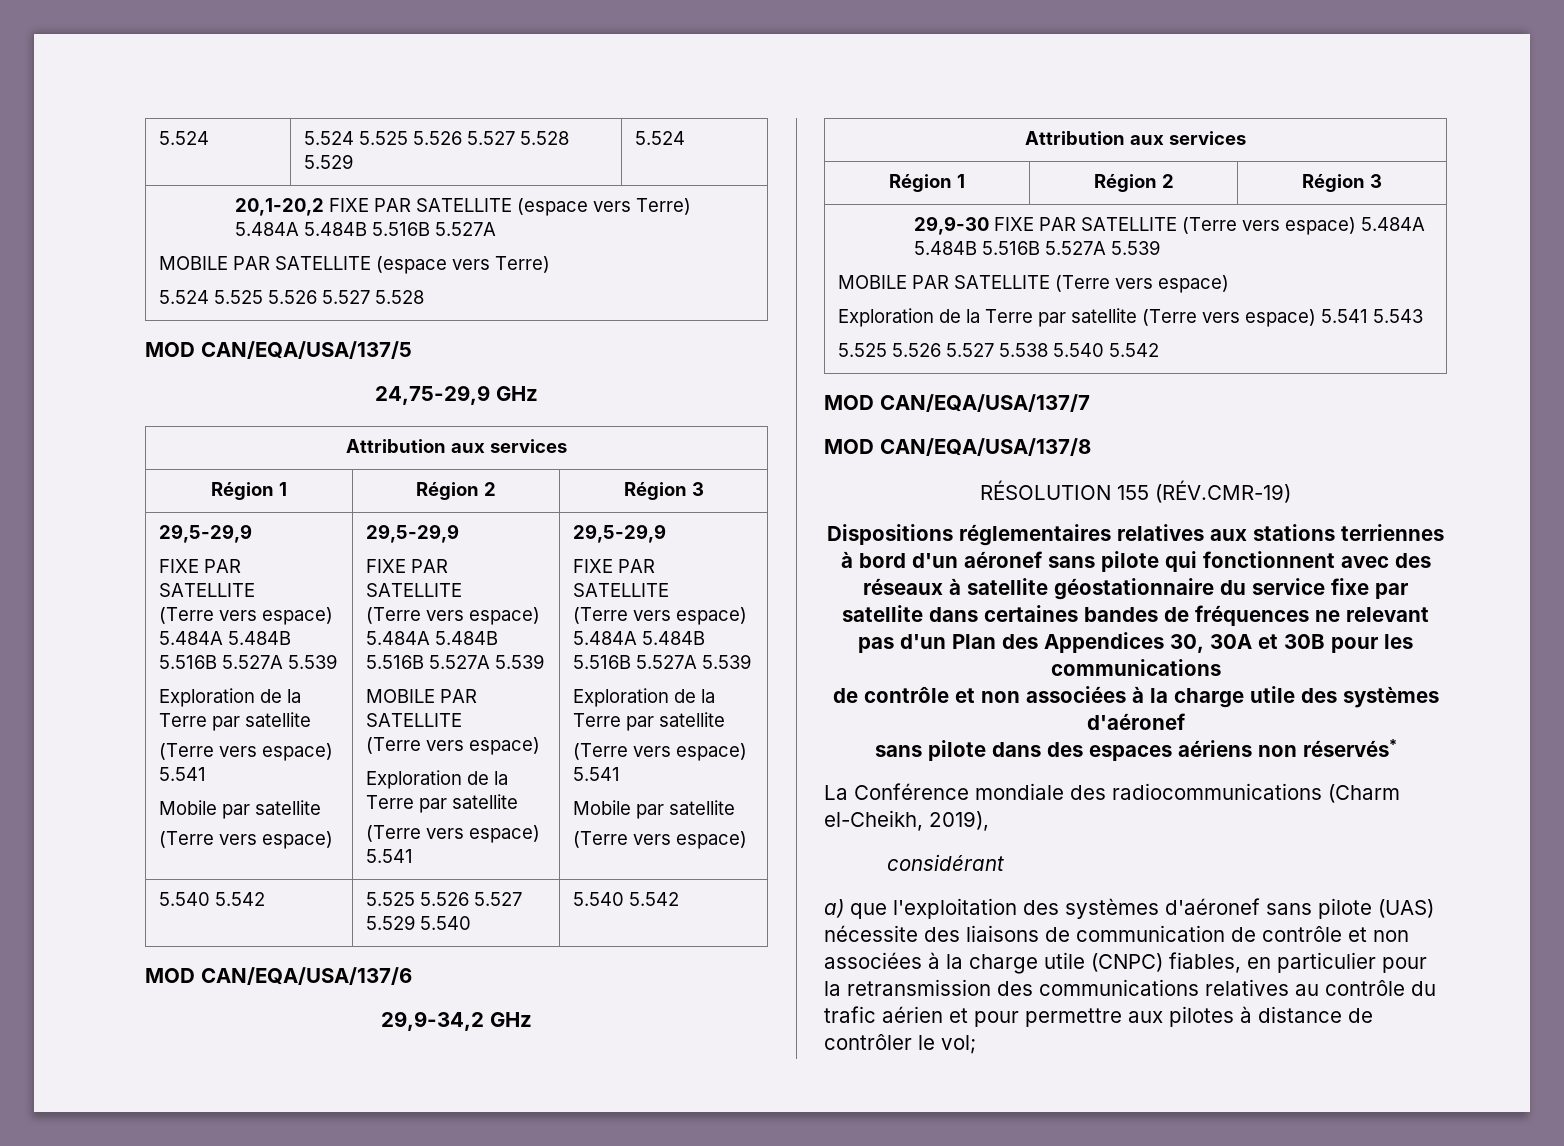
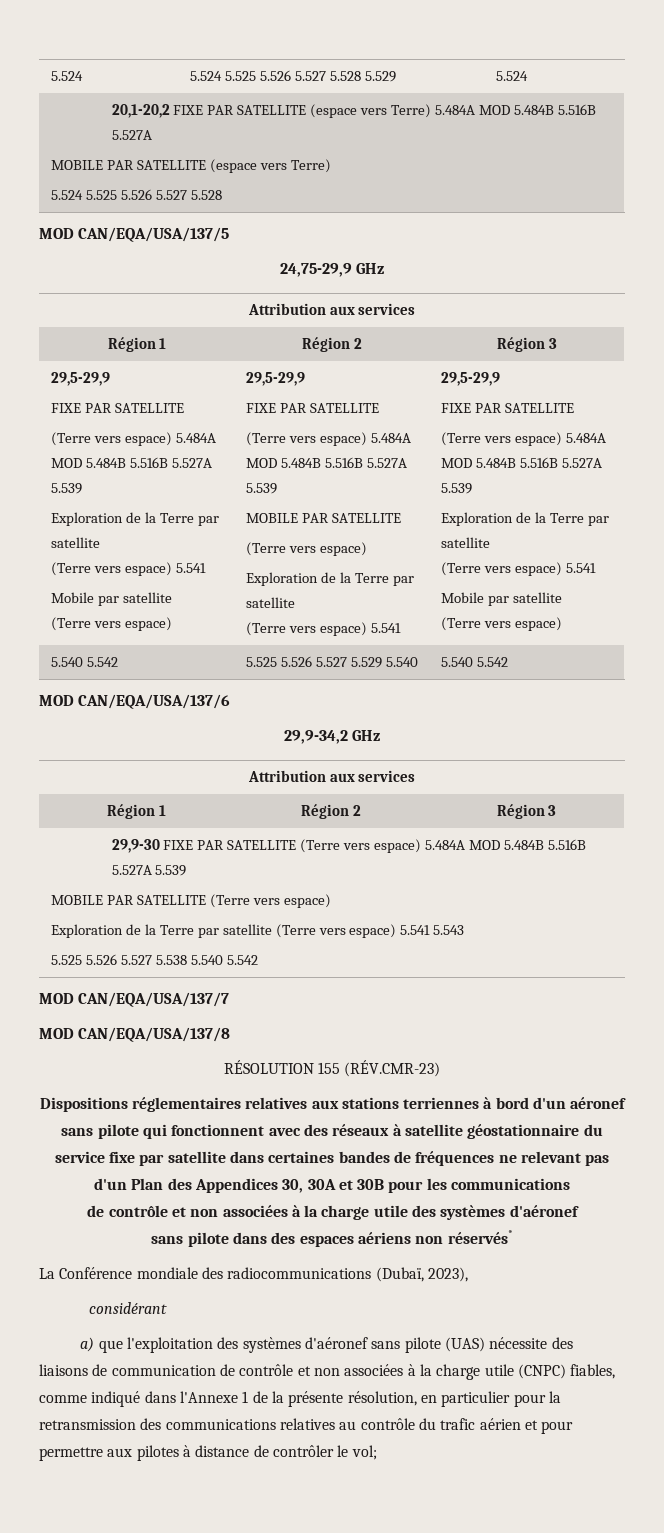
(299, 229) none -> [478,105,510,115] MOD
(223, 638) none -> [51,458,83,468] MOD
(430, 638) none -> [246,458,278,468] MOD
(637, 638) none -> [441,458,473,468] MOD
(1425, 224) none -> [468,840,500,850] MOD
[1155,480,1291,503] (RÉV.CMR-19) -> [344,1060,441,1077] (RÉV.CMR-23)
[1328,784,1400,803] [824,810,989,831] (Charm el-Cheikh, 2019), -> [375,1267,468,1282] (Dubaï, 2023),
(1241, 962) none -> [39,1391,417,1407] comme indiqué dans l'Annexe 1 de la présente résolution,

